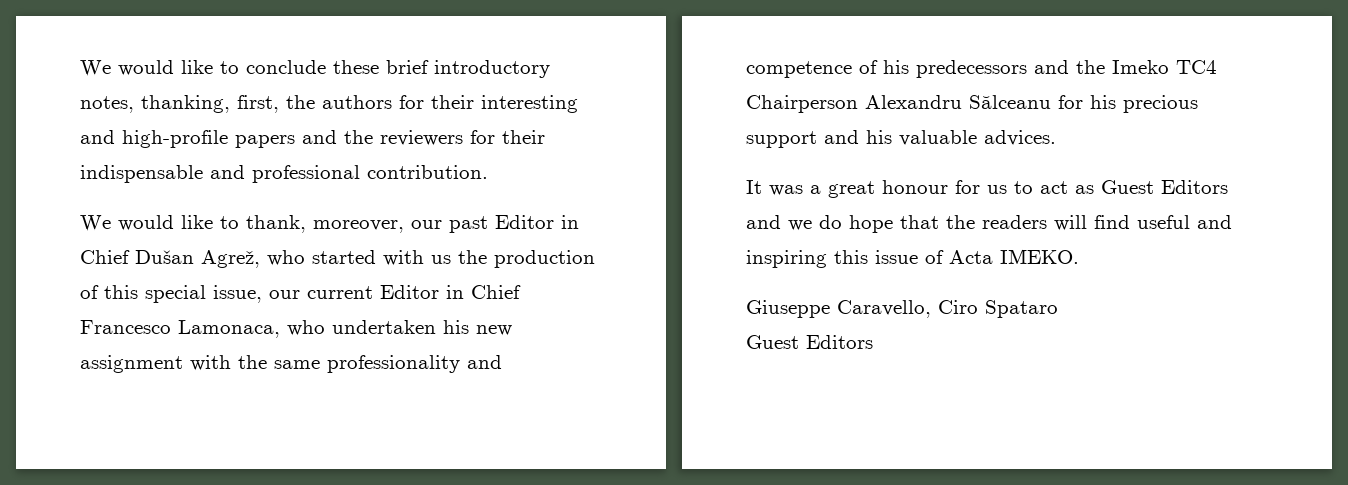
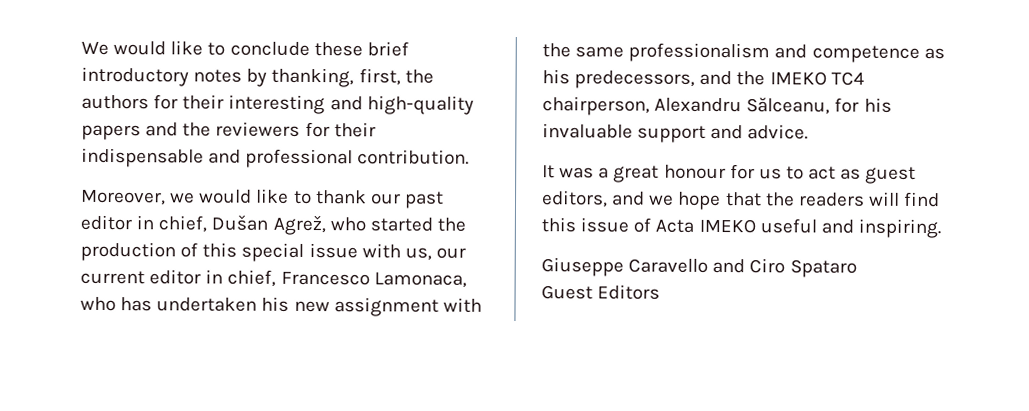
[80,96,134,113] notes, -> [193,68,268,87] notes by
[122,130,228,148] high-profile -> [366,95,474,115] high-quality
[80,215,579,233] [80,250,130,264] We would like to thank, moreover, our past Editor in Chief -> [80,188,444,209] [80,214,208,233] Moreover, we would like to thank our past editor in chief,
[383,250,451,266] with us -> (433, 224) none
[213,285,521,303] issue, our current Editor in Chief -> [308,242,466,261] [80,269,277,287] issue with us, our current editor in chief,
(325, 328) none -> [120,297,153,312] has
[327,355,460,373] professionality -> [628,42,771,63] professionalism
[859,60,1217,78] [746,95,1051,113] of his predecessors and the Imeko TC4 Chairperson Alexandru Sălceanu -> [923,47,945,60] [542,69,865,89] [542,96,831,116] as his predecessors, and the IMEKO TC4 chairperson, Alexandru Sălceanu,
[1123,95,1198,113] precious -> [542,123,633,139] invaluable
[866,130,1056,146] his valuable advices. -> [747,124,809,140] advice.
[1101,180,1228,194] Guest Editors -> [865,166,917,184] [541,190,608,208] guest editors,
[819,215,842,229] do -> (675, 200) none
[1137,215,1232,229] [746,250,827,268] useful and inspiring -> (941, 199) none
[1000,249,1079,264] IMEKO. -> [698,218,941,239] IMEKO useful and inspiring.
[837,300,931,318] Caravello, -> [628,258,746,274] Caravello and

